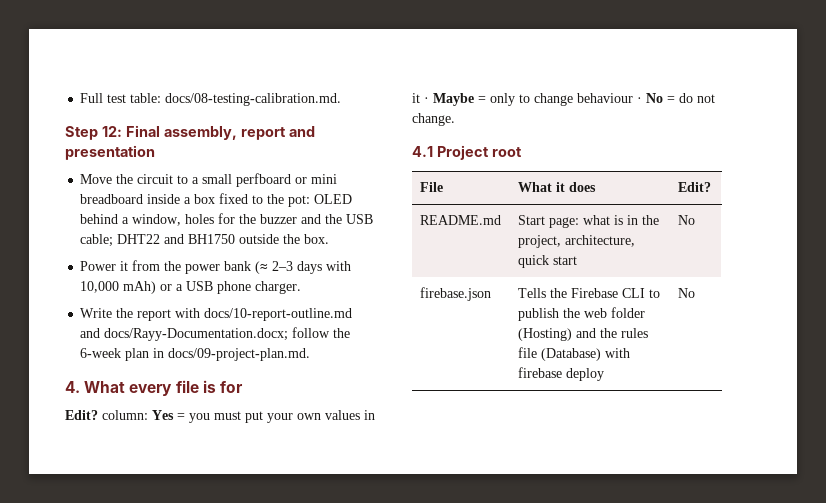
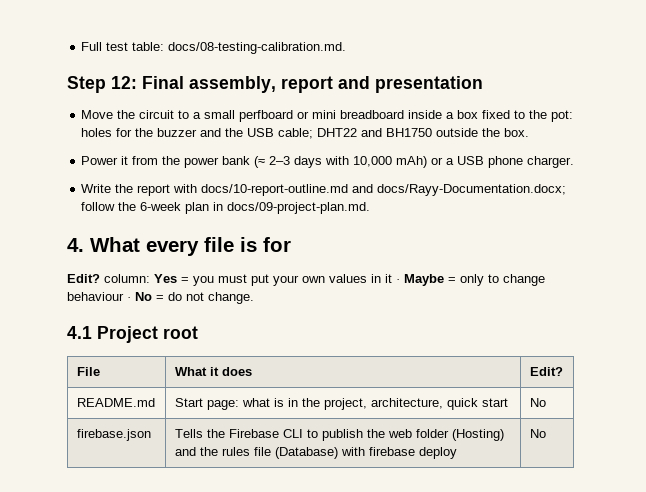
[314,194,353,204] [80,214,182,226] OLED behind a window, -> (574, 116) none

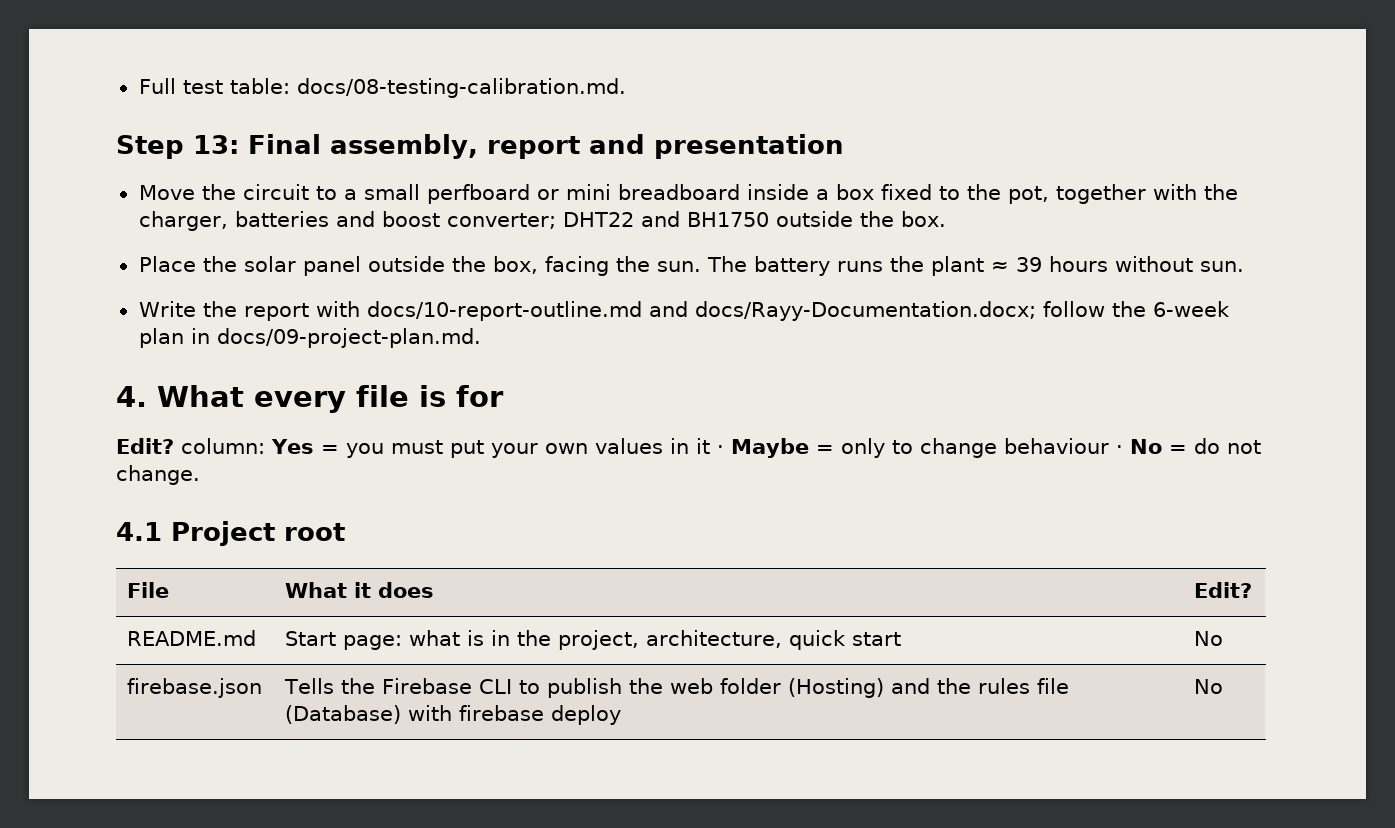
[111,76,137,89] 12: -> [193,135,239,154] 13:
[551,110,574,122] [81,128,314,139] pot: holes for the buzzer and the USB cable; -> [1007,184,1238,204] [138,211,556,231] pot, together with the charger, batteries and boost converter;
[81,156,575,168] Power it from the power bank (≈ 2–3 days with 10,000 mAh) or a USB phone charger. -> [138,256,1244,276] Place the solar panel outside the box, facing the sun. The battery runs the plant ≈ 39 hours without sun.

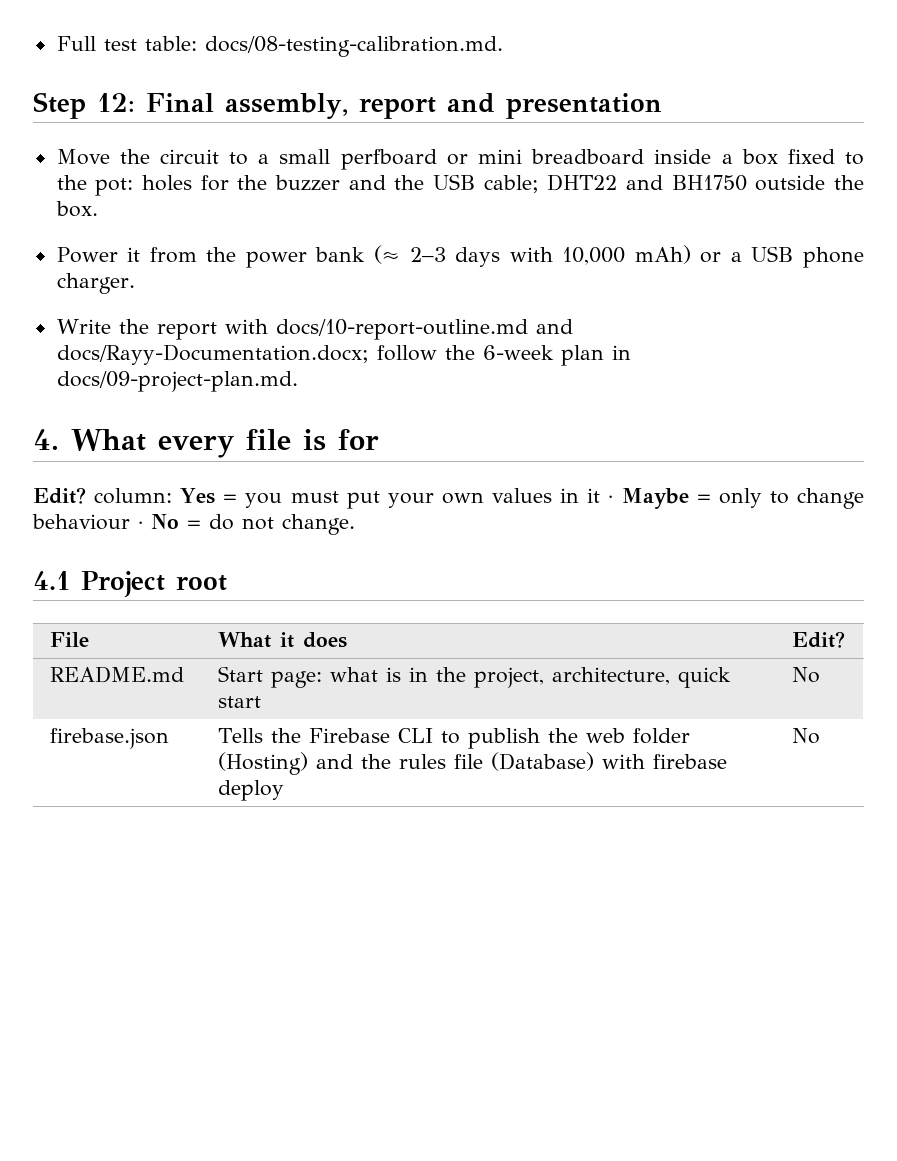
[193,135,239,154] 13: -> [97,93,135,112] 12:
[1007,184,1238,204] [138,211,556,231] pot, together with the charger, batteries and boost converter; -> [95,174,539,196] pot: holes for the buzzer and the USB cable;
[138,256,1244,276] Place the solar panel outside the box, facing the sun. The battery runs the plant ≈ 39 hours without sun. -> [56,245,865,268] [56,273,135,294] Power it from the power bank (≈ 2–3 days with 10,000 mAh) or a USB phone charger.

